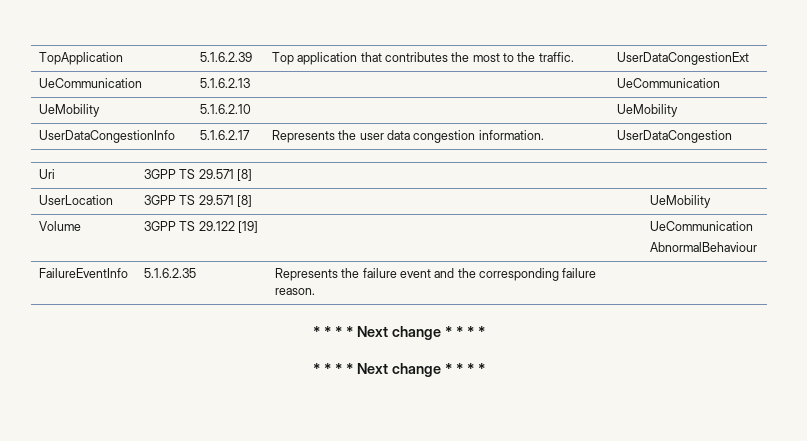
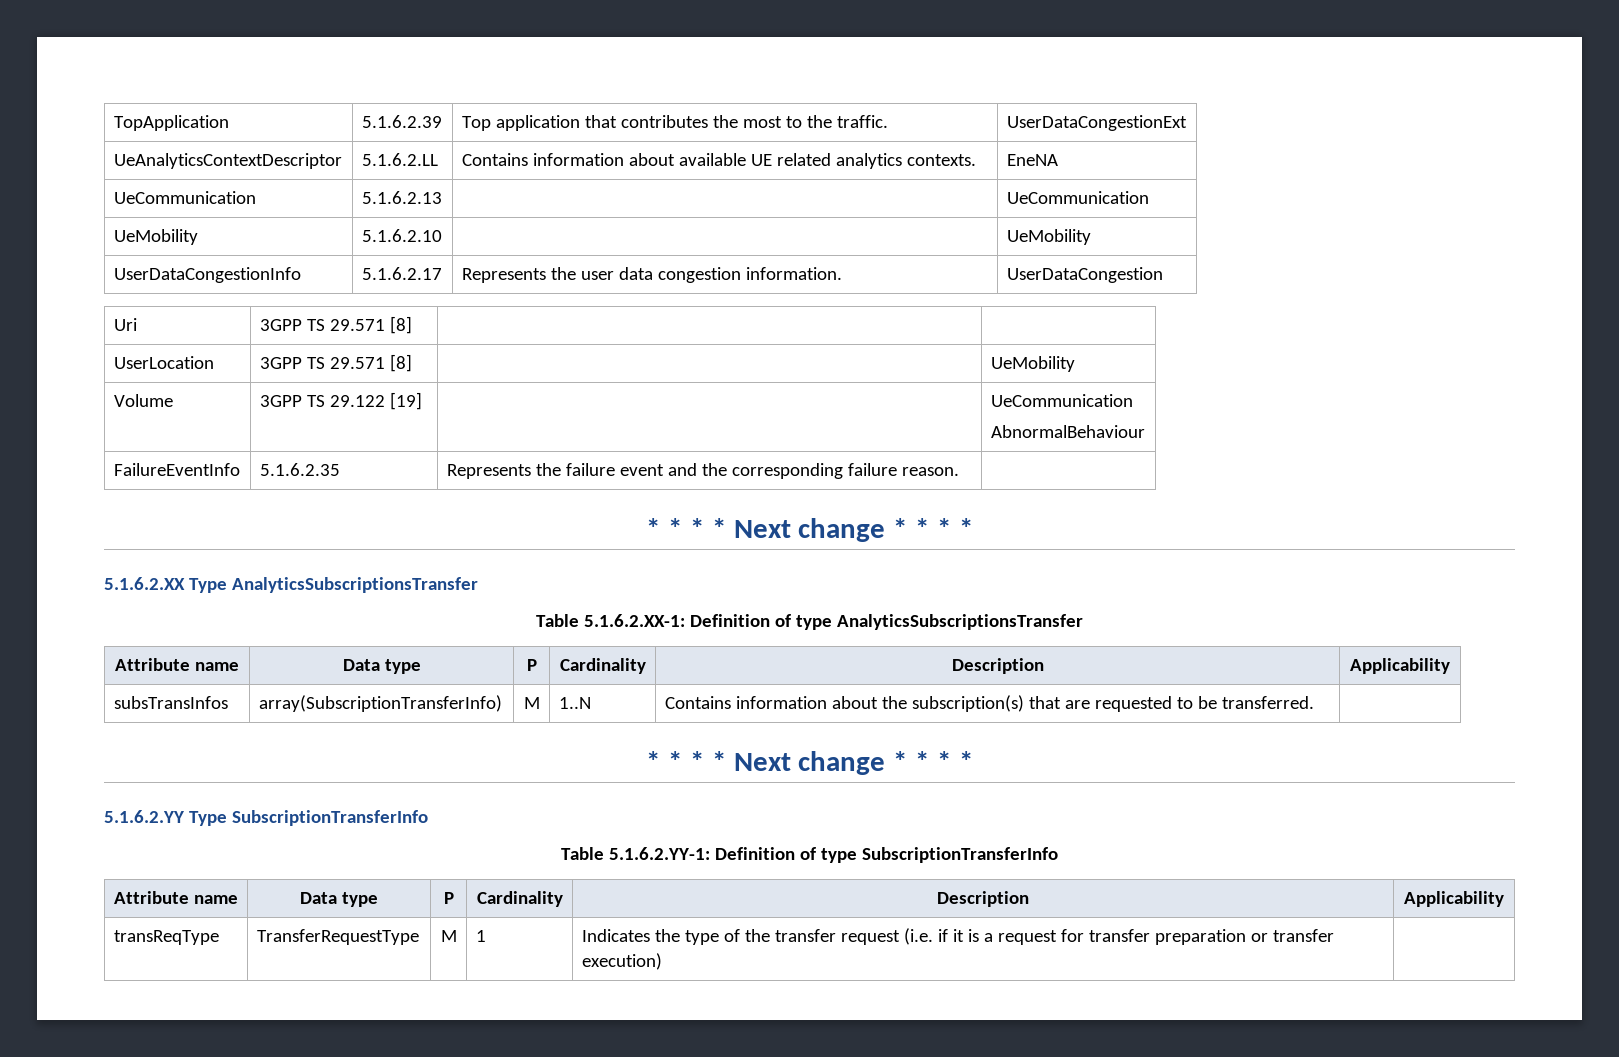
(749, 58) none -> [113,153,342,169] [361,153,438,166] [461,153,976,169] [1006,154,1058,166] // UeAnalyticsContextDescriptor | 5.1.6.2.LL | Contains information about available UE related analytics contexts. | EneNA
(485, 331) none -> [104,577,478,593] [536,614,1083,630] [115,658,239,671] [342,659,421,674] [526,659,537,671] [559,658,646,674] [951,658,1044,674] [1350,658,1450,674] [113,696,228,709] [258,695,502,712] [523,697,540,709] [558,697,591,709] [664,695,1314,712] // 5.1.6.2.XX Type AnalyticsSubscriptionsTransfer // Table 5.1.6.2.XX-1: Definition of type AnalyticsSubscriptionsTransfer // Attribute name | Data type | P | Cardinality | Description | Applicability // subsTransInfos | array(SubscriptionTransferInfo) | M | 1..N | Contains information about the subscription(s) that are requested to be transferred. |
(485, 368) none -> [104,810,428,826] [561,847,1058,863] [114,891,238,904] [300,892,378,907] [443,892,454,904] [476,891,563,907] [937,891,1029,907] [1404,891,1504,907] [113,930,219,945] [256,929,419,945] [440,930,457,942] [475,930,486,942] [581,928,1334,945] [581,953,662,970] // 5.1.6.2.YY Type SubscriptionTransferInfo // Table 5.1.6.2.YY-1: Definition of type SubscriptionTransferInfo // Attribute name | Data type | P | Cardinality | Description | Applicability // transReqType | TransferRequestType | M | 1 | Indicates the type of the transfer request (i.e. if it is a request for transfer preparation or transfer execution) |

